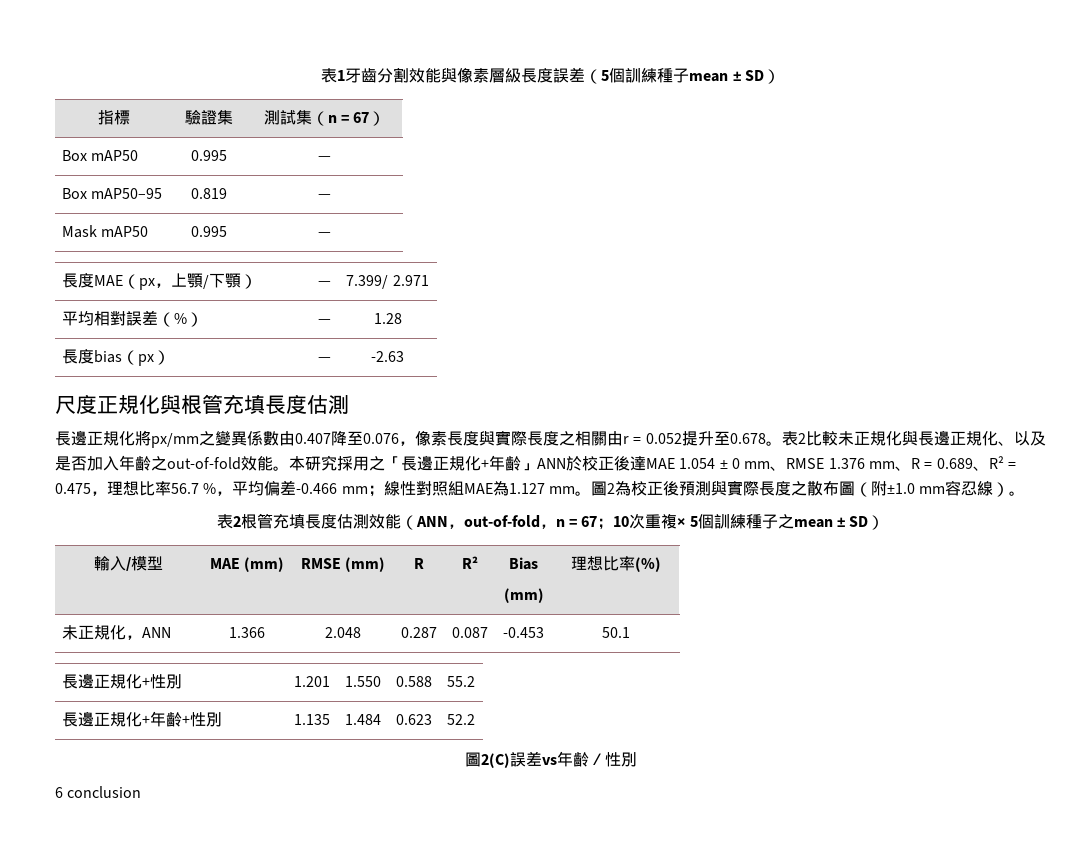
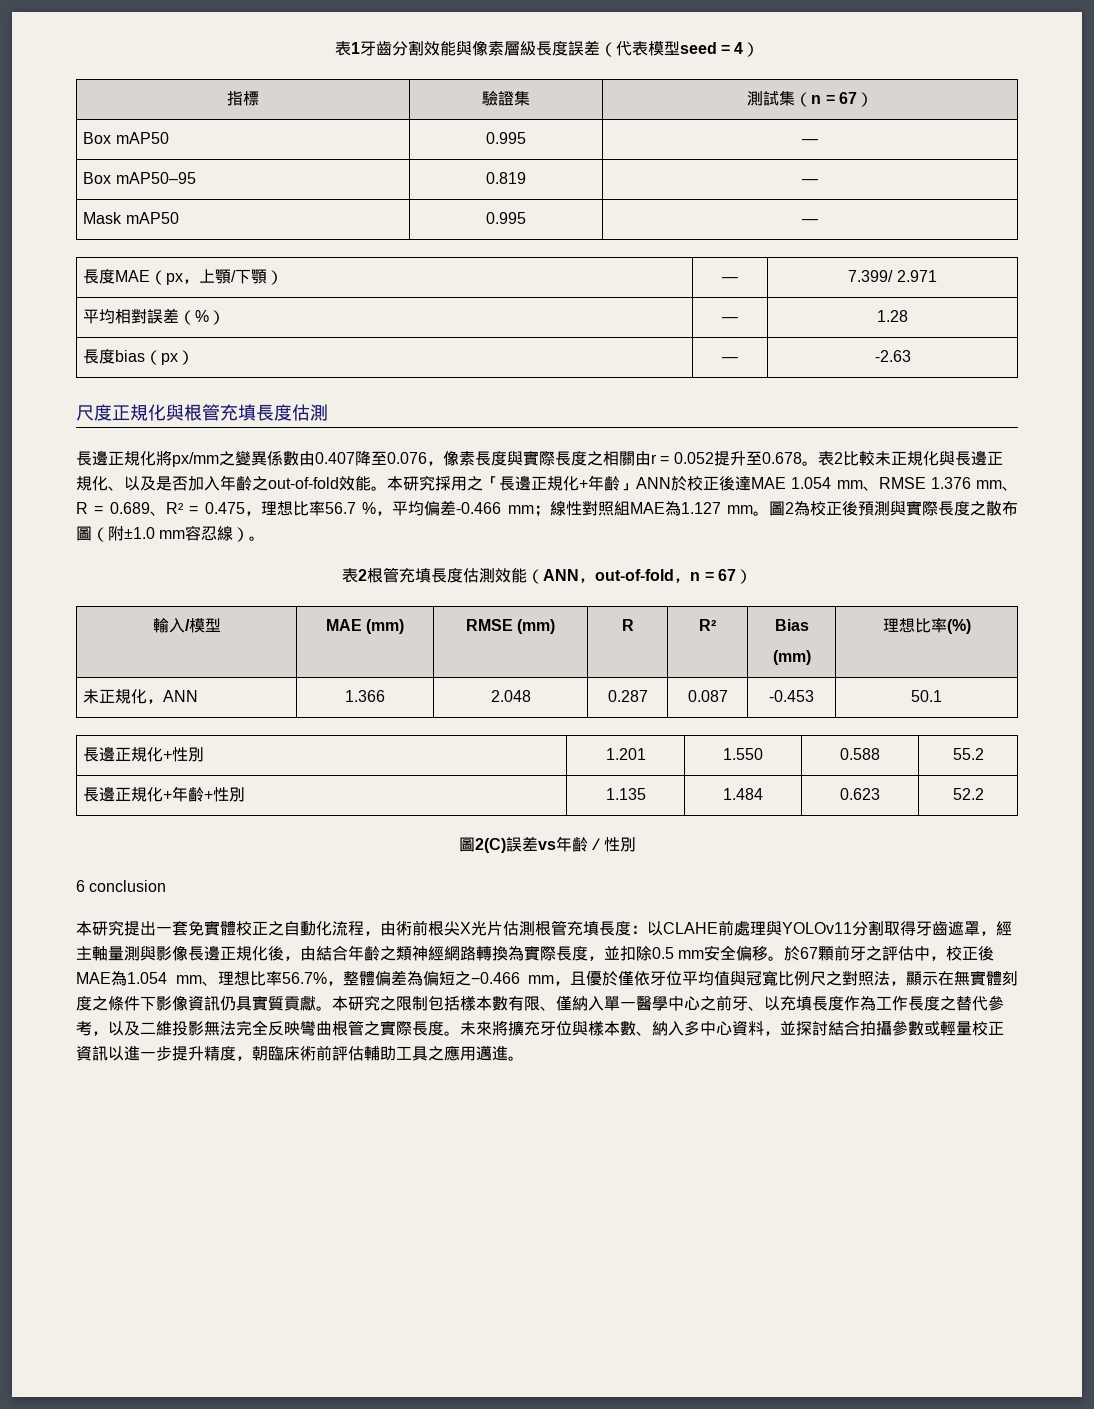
[601,68,764,83] 5個訓練種子mean ± SD -> [615,41,744,56] 代表模型seed = 4
[719,458,740,469] ± 0 -> (832, 483) none
[597,513,869,530] ；10次重複× 5個訓練種子之mean ± SD -> (736, 575) none
(142, 792) none -> [76,920,1012,936] [76,945,995,961] [76,970,1018,986] [76,995,1004,1011] [76,1020,1004,1036] [76,1045,524,1061] // 本研究提出一套免實體校正之自動化流程，由術前根尖X光片估測根管充填長度：以CLAHE前處理與YOLOv11分割取得牙齒遮罩，經主軸量測與影像長邊正規化後，由結合年齡之類神經網路轉換為實際長度，並扣除0.5 mm安全偏移。於67顆前牙之評估中，校正後MAE為1.054 mm、理想比率56.7%，整體偏差為偏短之−0.466 mm，且優於僅依牙位平均值與冠寬比例尺之對照法，顯示在無實體刻度之條件下影像資訊仍具實質貢獻。本研究之限制包括樣本數有限、僅納入單一醫學中心之前牙、以充填長度作為工作長度之替代參考，以及二維投影無法完全反映彎曲根管之實際長度。未來將擴充牙位與樣本數、納入多中心資料，並探討結合拍攝參數或輕量校正資訊以進一步提升精度，朝臨床術前評估輔助工具之應用邁進。

